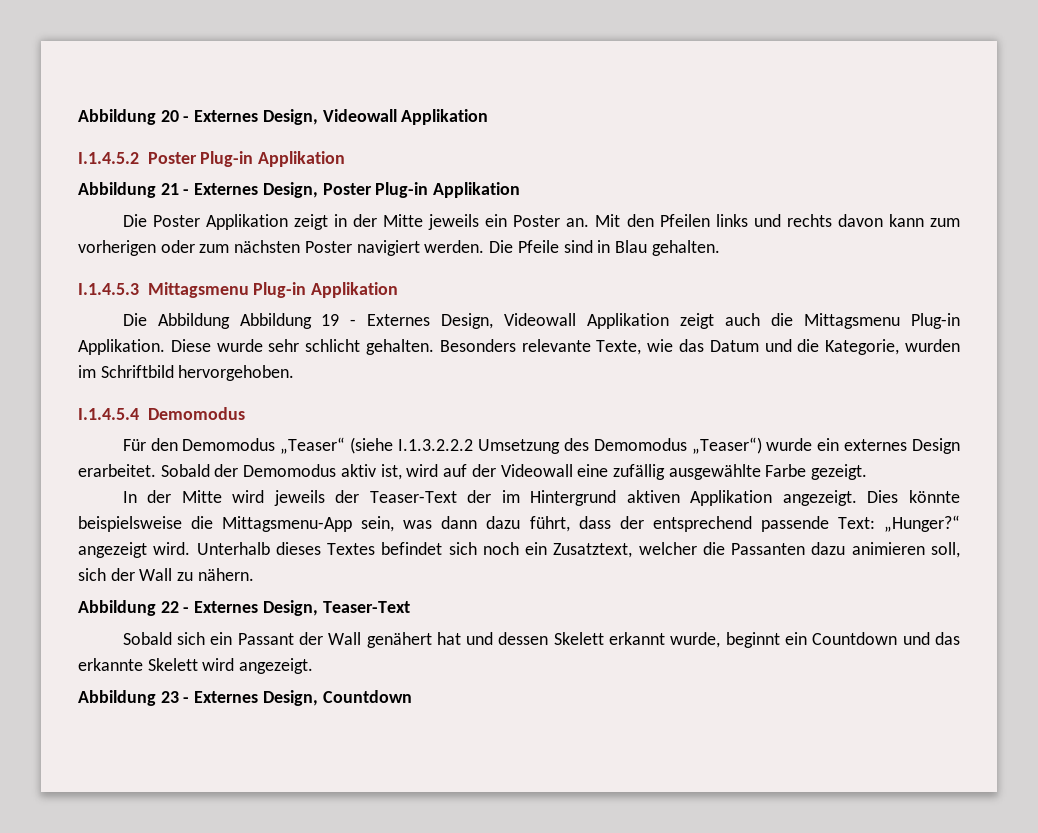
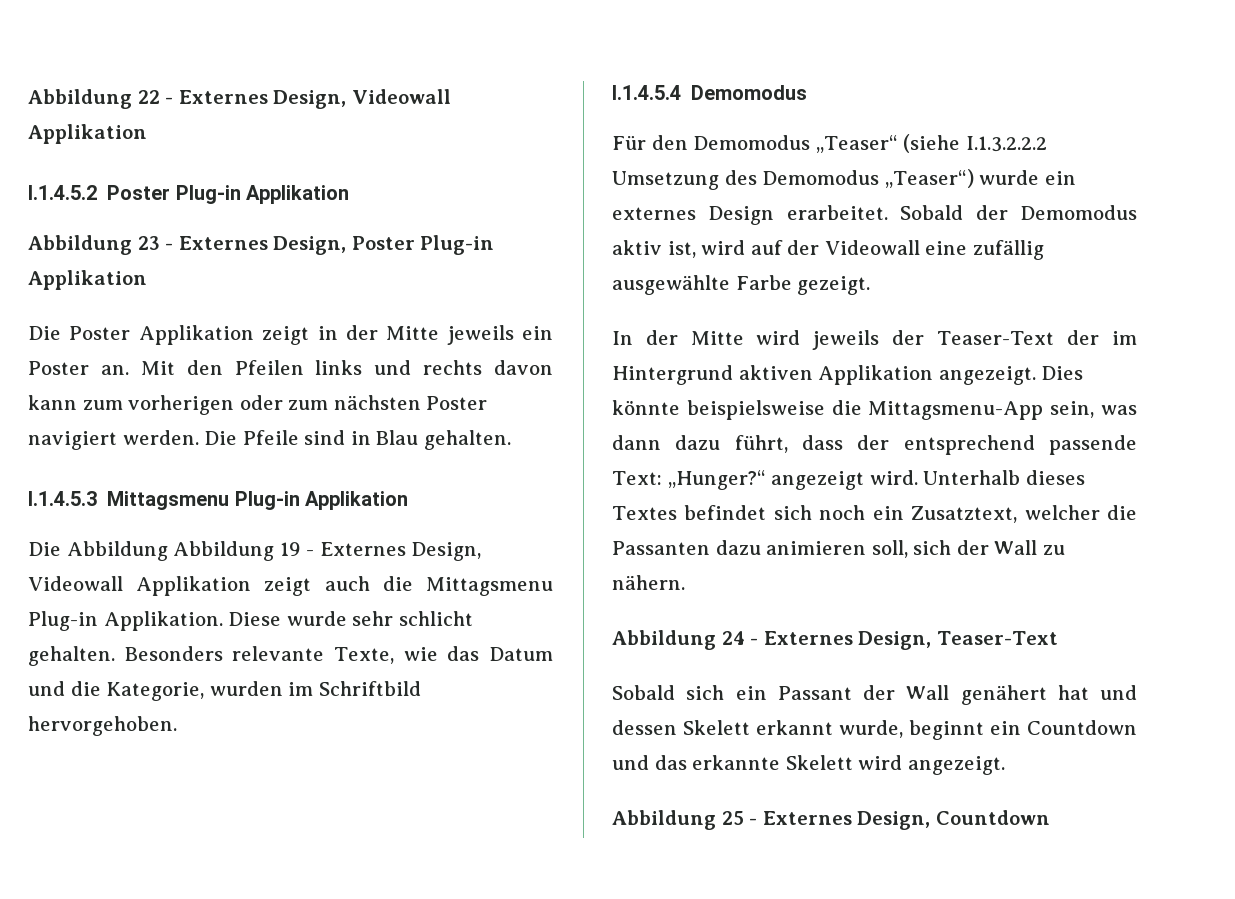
[78,109,179,125] Abbildung 20 -> [28,89,160,109] Abbildung 22
[160,183,179,195] 21 -> [137,236,160,250] 23
[160,601,179,613] 22 -> [721,631,745,645] 24
[160,691,179,703] 23 -> [721,811,744,825] 25

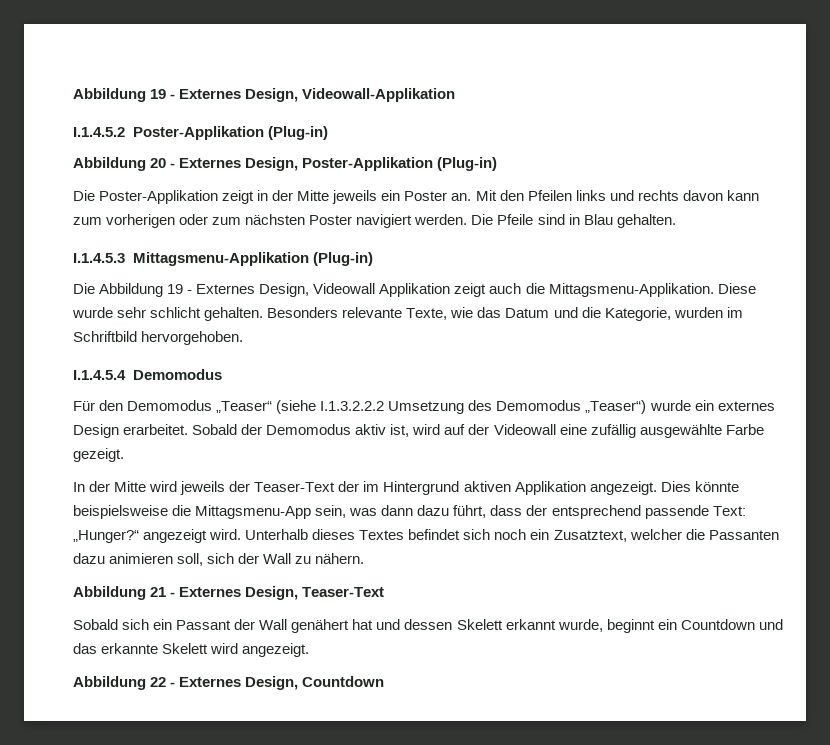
[28,89,451,109] [28,124,147,144] Abbildung 22 - Externes Design, Videowall Applikation -> [73,88,456,102] Abbildung 19 - Externes Design, Videowall-Applikation
[107,185,350,204] [28,235,495,255] [28,270,147,290] [28,325,254,345] Poster Plug-in Applikation // Abbildung 23 - Externes Design, Poster Plug-in Applikation // Die Poster Applikation -> [132,126,328,140] [73,157,498,171] [73,190,219,204] Poster-Applikation (Plug-in) // Abbildung 20 - Externes Design, Poster-Applikation (Plug-in) // Die Poster-Applikation
[107,491,409,510] Mittagsmenu Plug-in Applikation -> [132,252,373,266] Mittagsmenu-Applikation (Plug-in)
[173,541,275,561] Abbildung -> (164, 290) none
[426,577,553,596] [28,611,223,631] Mittagsmenu Plug-in Applikation. -> [548,283,714,297] Mittagsmenu-Applikation.
[721,631,745,645] 24 -> [150,587,167,597] 21
[721,811,744,825] 25 -> [150,677,167,687] 22

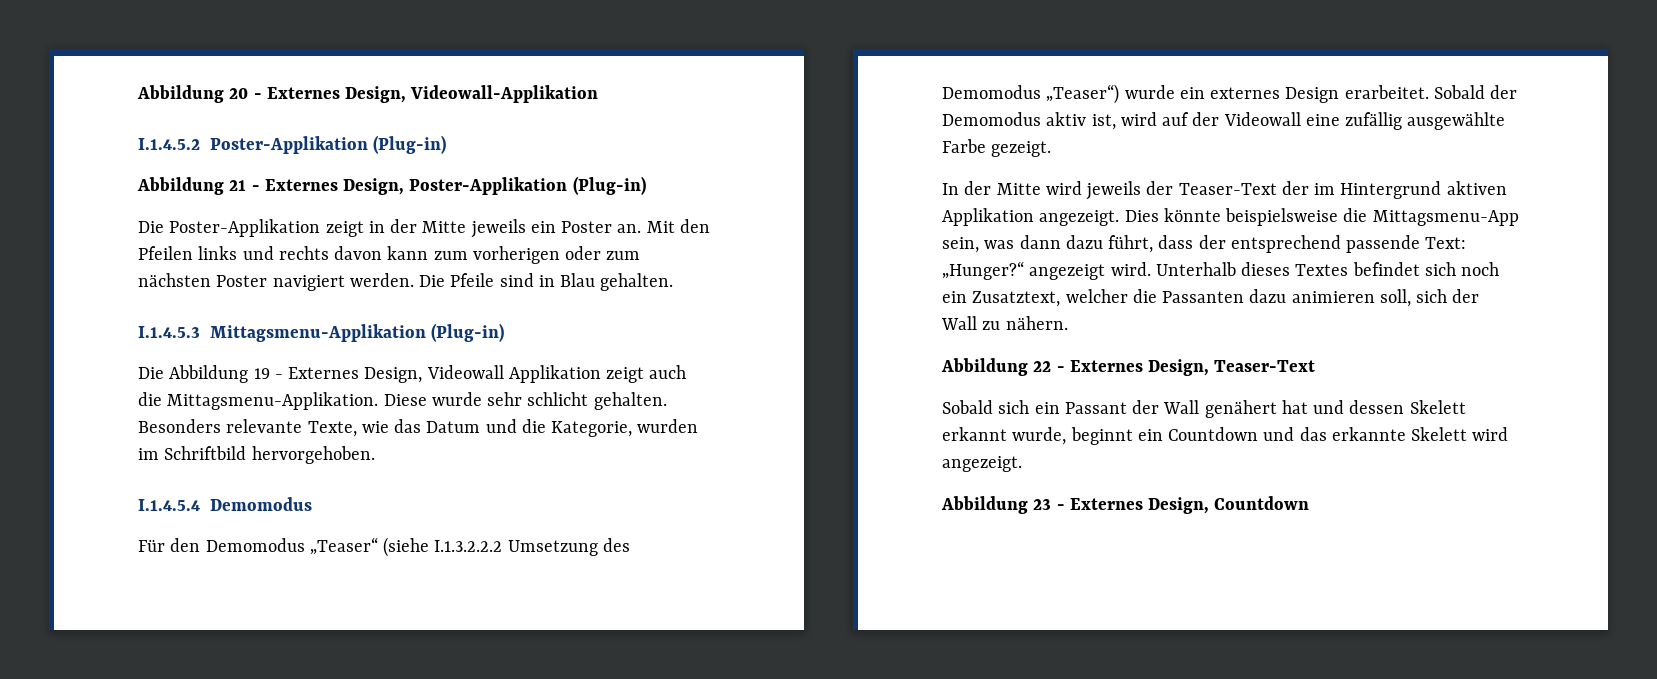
[73,88,167,102] Abbildung 19 -> [137,85,249,103] Abbildung 20
[150,158,167,168] 20 -> [229,180,247,191] 21
[150,587,167,597] 21 -> [1033,361,1052,372] 22
[150,677,167,687] 22 -> [1033,499,1052,510] 23

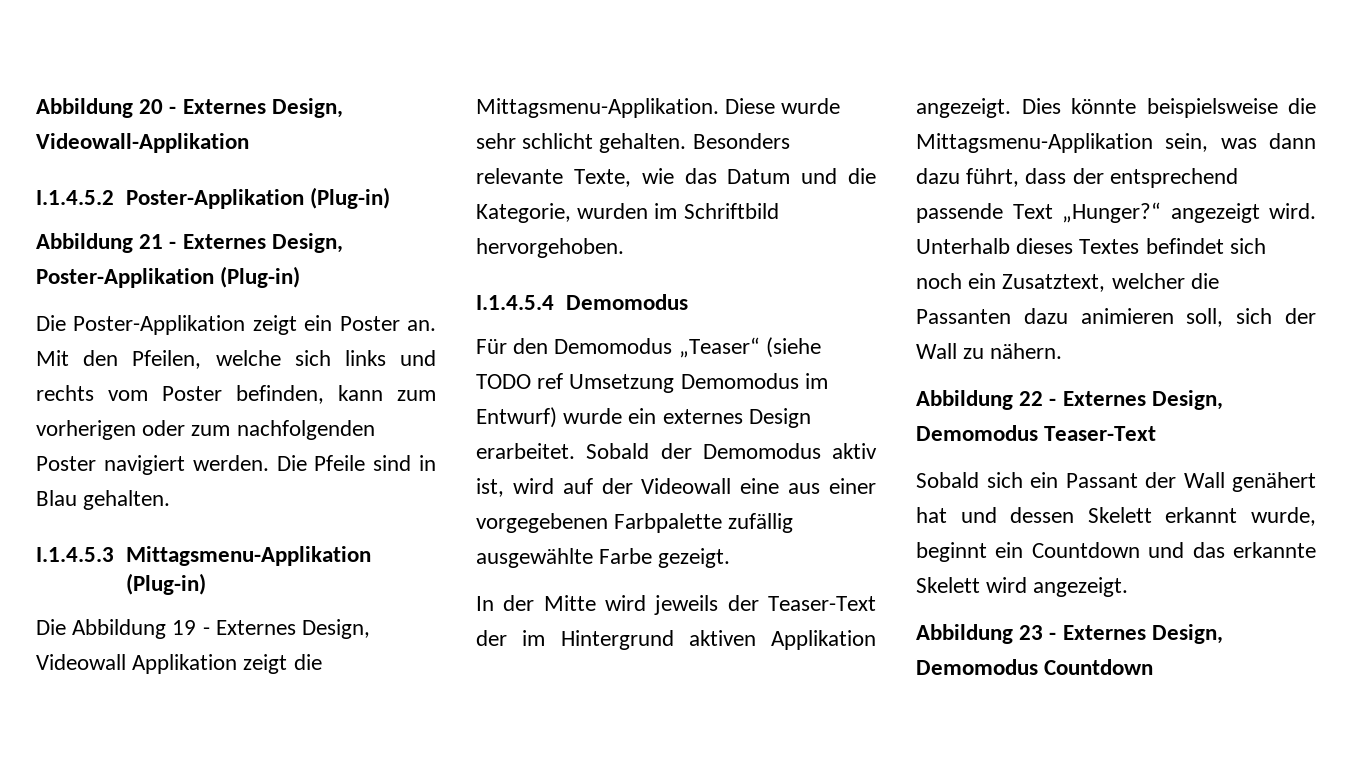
[368,219,526,238] in der Mitte jeweils -> (297, 325) none
[138,246,383,260] Pfeilen links und rechts davon -> [132,350,437,369] [36,385,324,404] Pfeilen, welche sich links und rechts vom Poster befinden,
[138,273,211,287] nächsten -> [236,420,375,440] nachfolgenden
[649,365,687,379] auch -> (288, 664) none
[434,538,630,556] [942,84,1120,104] I.1.3.2.2.2 Umsetzung des Demomodus „Teaser“) -> [476,373,828,393] [476,407,557,428] TODO ref Umsetzung Demomodus im Entwurf)
(1340, 120) none -> [788,478,876,494] [476,513,723,533] aus einer vorgegebenen Farbpalette
[1372,210,1519,226] Mittagsmenu-App -> [916,133,1153,153] Mittagsmenu-Applikation
[1425,237,1467,249] Text: -> [1012,204,1053,219] Text
(1210, 367) none -> [916,425,1038,441] Demomodus
(1210, 505) none -> [916,659,1038,675] Demomodus

